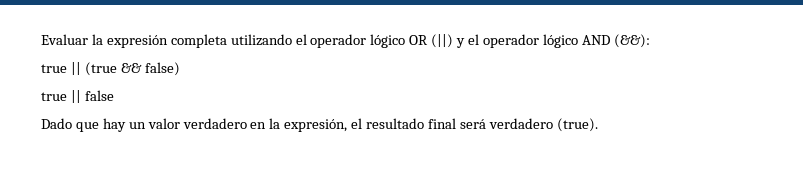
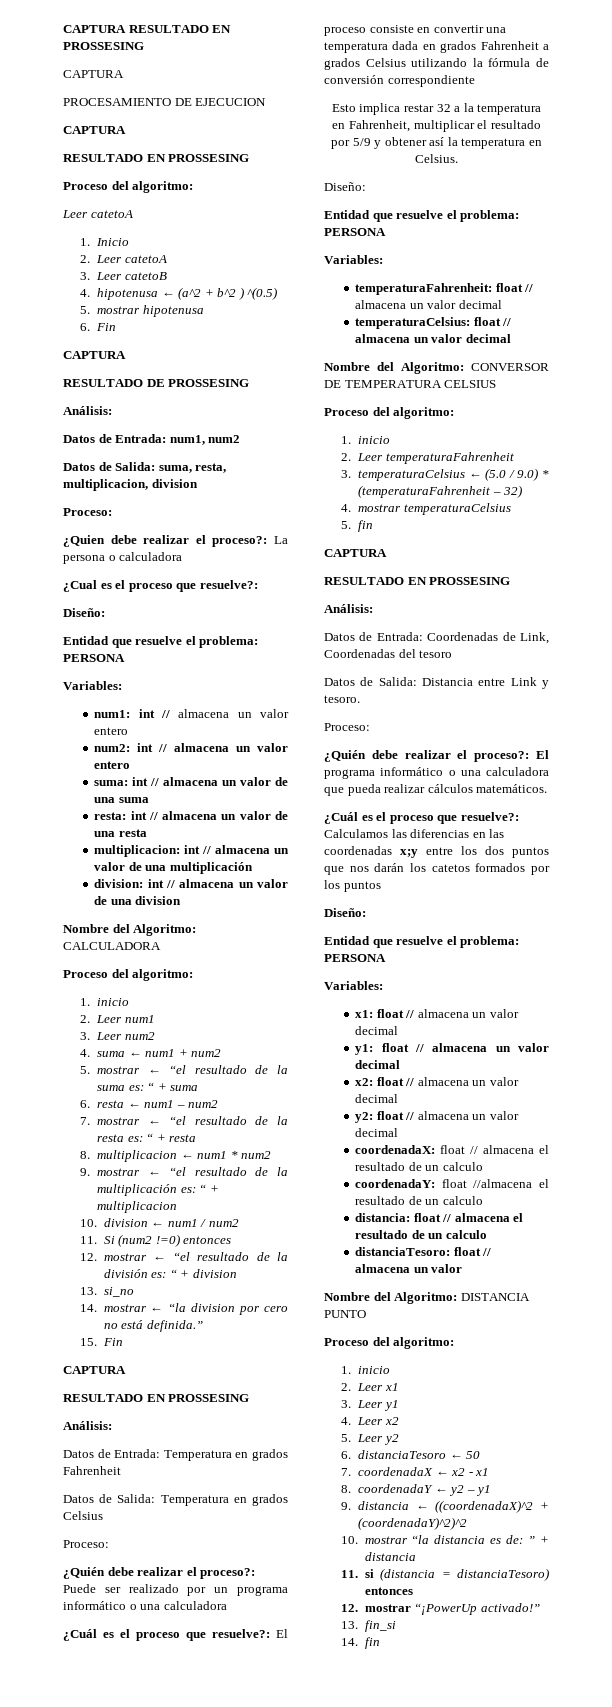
[41,34,650,48] [41,62,180,76] [41,90,114,103] [41,118,598,132] Evaluar la expresión completa utilizando el operador lógico OR (||) y el operador lógico AND (&&): // true || (true && false) // true || false // Dado que hay un valor verdadero en la expresión, el resultado final será verdadero (true). -> [63,25,232,33] [63,42,144,50] [63,70,124,78] [63,98,267,106] [63,126,126,134] [63,154,250,162] [63,181,194,193] [62,210,133,218] [80,238,130,246] [80,255,167,263] [80,272,167,280] [80,287,278,300] [80,305,204,317] [80,323,117,331] [63,351,126,359] [63,379,250,387] [63,406,112,415] [63,434,241,445] [63,462,227,473] [63,479,198,491] [63,508,112,516] [63,535,288,547] [63,552,183,564] [63,580,258,592] [63,608,105,617] [63,636,259,648] [63,654,125,662] [63,681,122,690] [94,709,289,718] [94,727,129,735] [94,743,288,752] [94,761,131,769] [94,777,288,786] [94,797,149,803] [94,811,288,820] [94,829,147,837] [94,845,289,857] [94,862,253,874] [94,879,288,888] [94,896,182,905] [63,924,197,936] [63,942,161,950] [63,969,194,981] [80,998,130,1006] [80,1015,155,1023] [80,1032,155,1040] [80,1049,222,1057] [80,1065,288,1074] [97,1082,199,1091] [80,1100,219,1108] [80,1116,288,1125] [97,1133,197,1142] [80,1150,272,1162] [80,1167,288,1176] [97,1184,219,1196] [97,1201,178,1213] [80,1218,239,1227] [80,1234,232,1247] [80,1252,288,1261] [103,1269,237,1278] [80,1287,134,1297] [80,1303,288,1315] [103,1320,203,1332] [80,1338,123,1346] [63,1366,126,1374] [63,1394,250,1402] [63,1421,112,1430] [63,1449,288,1461] [63,1466,121,1475] [63,1494,288,1506] [63,1511,103,1520] [63,1540,109,1548] [63,1567,256,1579] [63,1584,288,1596] [63,1601,227,1610] [63,1629,288,1641] [324,25,507,36] [324,41,549,53] [324,58,549,70] [324,75,475,87] [331,103,542,115] [332,120,541,132] [331,137,542,149] [415,154,458,163] [324,182,366,191] [324,210,520,222] [324,228,386,236] [324,255,383,264] [355,283,534,295] [355,300,502,309] [355,317,512,329] [355,334,511,343] [324,362,549,374] [324,380,497,388] [324,407,455,419] [341,436,391,444] [341,452,514,464] [341,468,549,481] [358,485,523,498] [341,503,511,515] [341,520,374,532] [324,549,387,557] [324,577,511,585] [324,604,373,613] [324,632,549,644] [324,649,453,658] [324,677,549,689] [324,695,360,703] [324,723,370,731] [324,750,549,762] [324,767,549,779] [324,784,548,796] [324,812,519,824] [324,829,505,838] [324,846,549,858] [324,863,550,875] [324,880,381,892] [324,908,366,917] [324,936,520,948] [324,954,386,962] [324,981,383,990] [355,1009,519,1018] [355,1026,399,1035] [355,1043,549,1055] [355,1060,401,1069] [355,1077,519,1086] [355,1094,399,1103] [355,1111,519,1123] [355,1128,399,1137] [355,1145,549,1154] [355,1162,483,1171] [355,1179,549,1188] [355,1196,483,1205] [355,1213,524,1222] [355,1230,487,1239] [355,1247,492,1256] [355,1264,463,1273] [324,1292,530,1304] [324,1310,366,1318] [324,1337,455,1349] [341,1366,391,1374] [341,1383,399,1391] [341,1400,399,1411] [341,1417,399,1425] [341,1434,399,1445] [341,1450,481,1459] [341,1467,490,1476] [341,1484,492,1496] [341,1500,549,1513] [358,1517,468,1530] [341,1535,549,1544] [364,1552,416,1561] [341,1568,549,1581] [364,1587,413,1595] [341,1603,540,1615] [341,1620,396,1632] [341,1637,380,1649] CAPTURA RESULTADO EN PROSSESING // CAPTURA // PROCESAMIENTO DE EJECUCION // CAPTURA // RESULTADO EN PROSSESING // Proceso del algoritmo: // Leer catetoA // 1. Inicio // 2. Leer catetoA // 3. Leer catetoB // 4. hipotenusa ← (a^2 + b^2 ) ^(0.5) // 5. mostrar hipotenusa // 6. Fin // CAPTURA // RESULTADO DE PROSSESING // Análisis: // Datos de Entrada: num1, num2 // Datos de Salida: suma, resta, multiplicacion, division // Proceso: // ¿Quien debe realizar el proceso?: La persona o calculadora // ¿Cual es el proceso que resuelve?: // Diseño: // Entidad que resuelve el problema: PERSONA // Variables: // num1: int // almacena un valor entero // num2: int // almacena un valor entero // suma: int // almacena un valor de una suma // resta: int // almacena un valor de una resta // multiplicacion: int // almacena un valor de una multiplicación // division: int // almacena un valor de una division // Nombre del Algoritmo: CALCULADORA // Proceso del algoritmo: // 1. inicio // 2. Leer num1 // 3. Leer num2 // 4. suma ← num1 + num2 // 5. mostrar ← “el resultado de la suma es: “ + suma // 6. resta ← num1 – num2 // 7. mostrar ← “el resultado de la resta es: “ + resta // 8. multiplicacion ← num1 * num2 // 9. mostrar ← “el resultado de la multiplicación es: “ + multiplicacion // 10. division ← num1 / num2 // 11. Si (num2 !=0) entonces // 12. mostrar ← “el resultado de la división es: “ + division // 13. si_no // 14. mostrar ← “la division por cero no está definida.” // 15. Fin // CAPTURA // RESULTADO EN PROSSESING // Análisis: // Datos de Entrada: Temperatura en grados Fahrenheit // Datos de Salida: Temperatura en grados Celsius // Proceso: // ¿Quién debe realizar el proceso?: Puede ser realizado por un programa informático o una calculadora // ¿Cuál es el proceso que resuelve?: El proceso consiste en convertir una temperatura dada en grados Fahrenheit a grados Celsius utilizando la fórmula de conversión correspondiente // Esto implica restar 32 a la temperatura en Fahrenheit, multiplicar el resultado por 5/9 y obtener así la temperatura en Celsius. // Diseño: // Entidad que resuelve el problema: PERSONA // Variables: // temperaturaFahrenheit: float // almacena un valor decimal // temperaturaCelsius: float // almacena un valor decimal // Nombre del Algoritmo: CONVERSOR DE TEMPERATURA CELSIUS // Proceso del algoritmo: // 1. inicio // 2. Leer temperaturaFahrenheit // 3. temperaturaCelsius ← (5.0 / 9.0) * (temperaturaFahrenheit – 32) // 4. mostrar temperaturaCelsius // 5. fin // CAPTURA // RESULTADO EN PROSSESING // Análisis: // Datos de Entrada: Coordenadas de Link, Coordenadas del tesoro // Datos de Salida: Distancia entre Link y tesoro. // Proceso: // ¿Quién debe realizar el proceso?: El programa informático o una calculadora que pueda realizar cálculos matemáticos. // ¿Cuál es el proceso que resuelve?: Calculamos las diferencias en las coordenadas x;y entre los dos puntos que nos darán los catetos formados por los puntos // Diseño: // Entidad que resuelve el problema: PERSONA // Variables: // x1: float // almacena un valor decimal // y1: float // almacena un valor decimal // x2: float // almacena un valor decimal // y2: float // almacena un valor decimal // coordenadaX: float // almacena el resultado de un calculo // coordenadaY: float //almacena el resultado de un calculo // distancia: float // almacena el resultado de un calculo // distanciaTesoro: float // almacena un valor // Nombre del Algoritmo: DISTANCIA PUNTO // Proceso del algoritmo: // 1. inicio // 2. Leer x1 // 3. Leer y1 // 4. Leer x2 // 5. Leer y2 // 6. distanciaTesoro ← 50 // 7. coordenadaX ← x2 - x1 // 8. coordenadaY ← y2 – y1 // 9. distancia ← ((coordenadaX)^2 + (coordenadaY)^2)^2 // 10. mostrar “la distancia es de: ” + distancia // 11. si (distancia = distanciaTesoro) entonces // 12. mostrar “¡PowerUp activado!” // 13. fin_si // 14. fin

